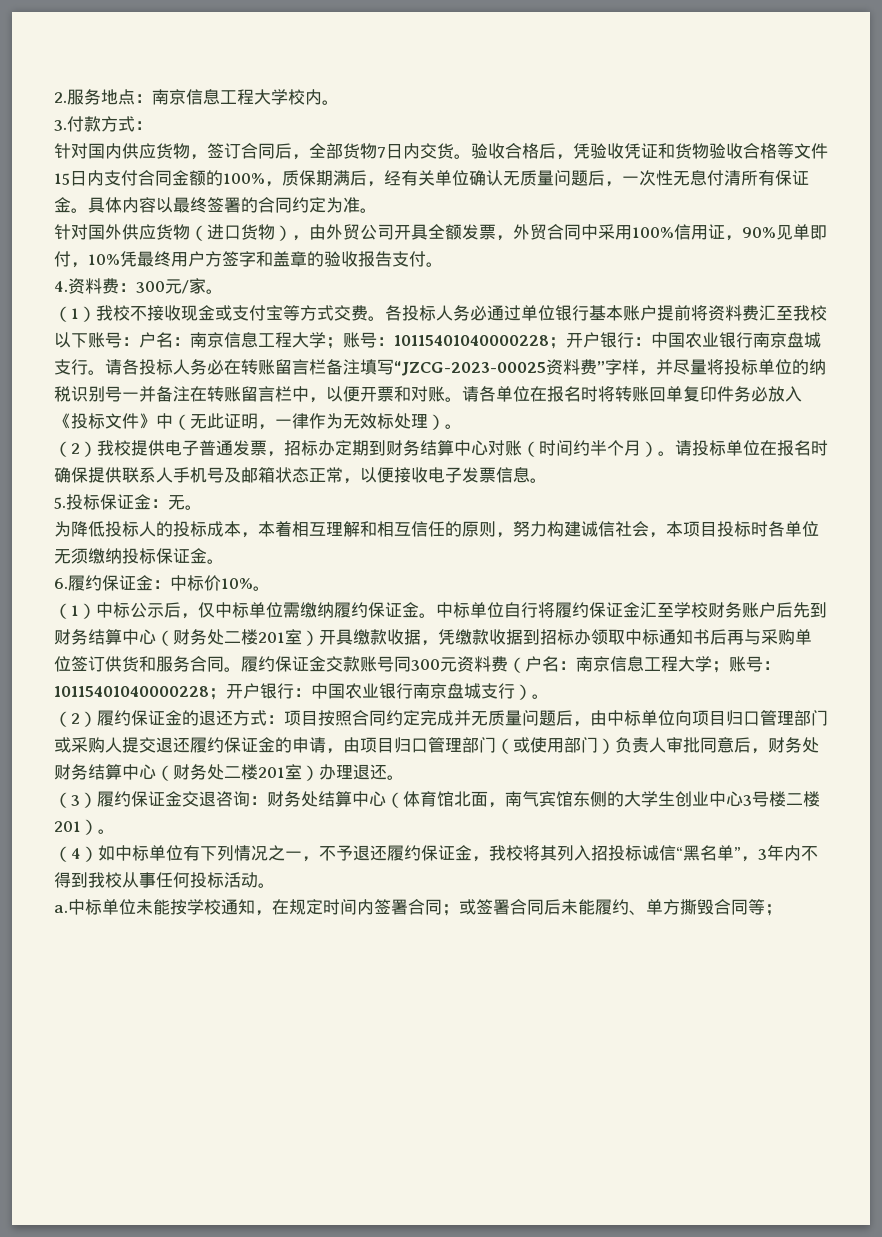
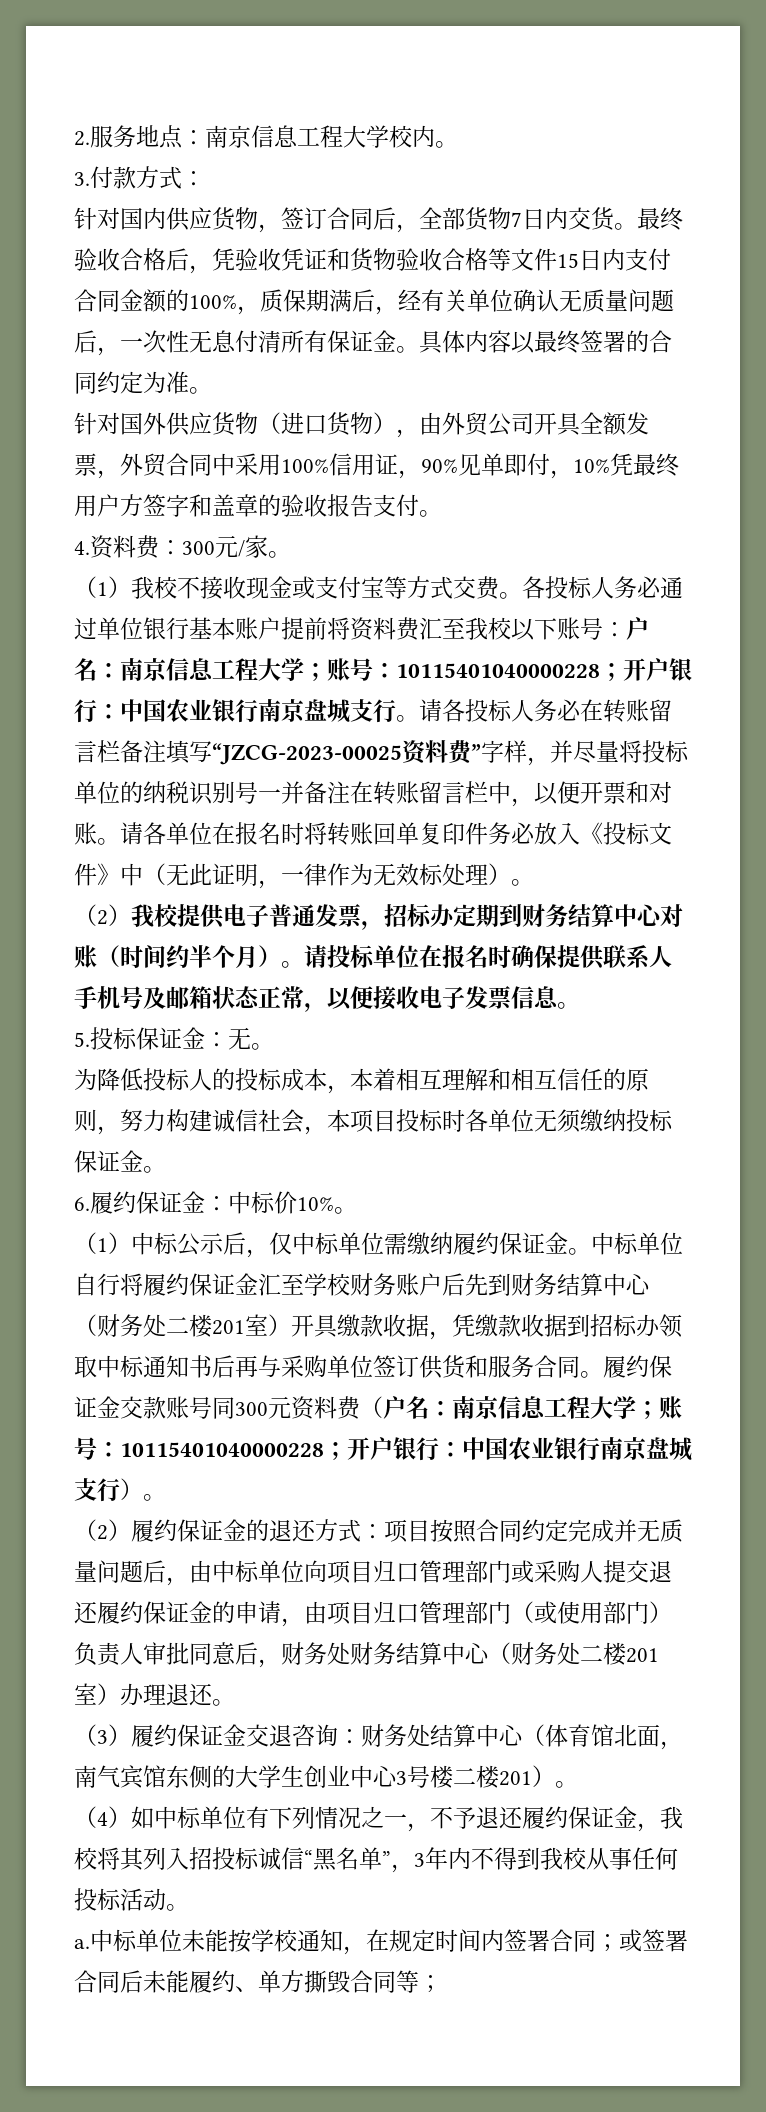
(471, 156) none -> [637,207,683,231] 最终

